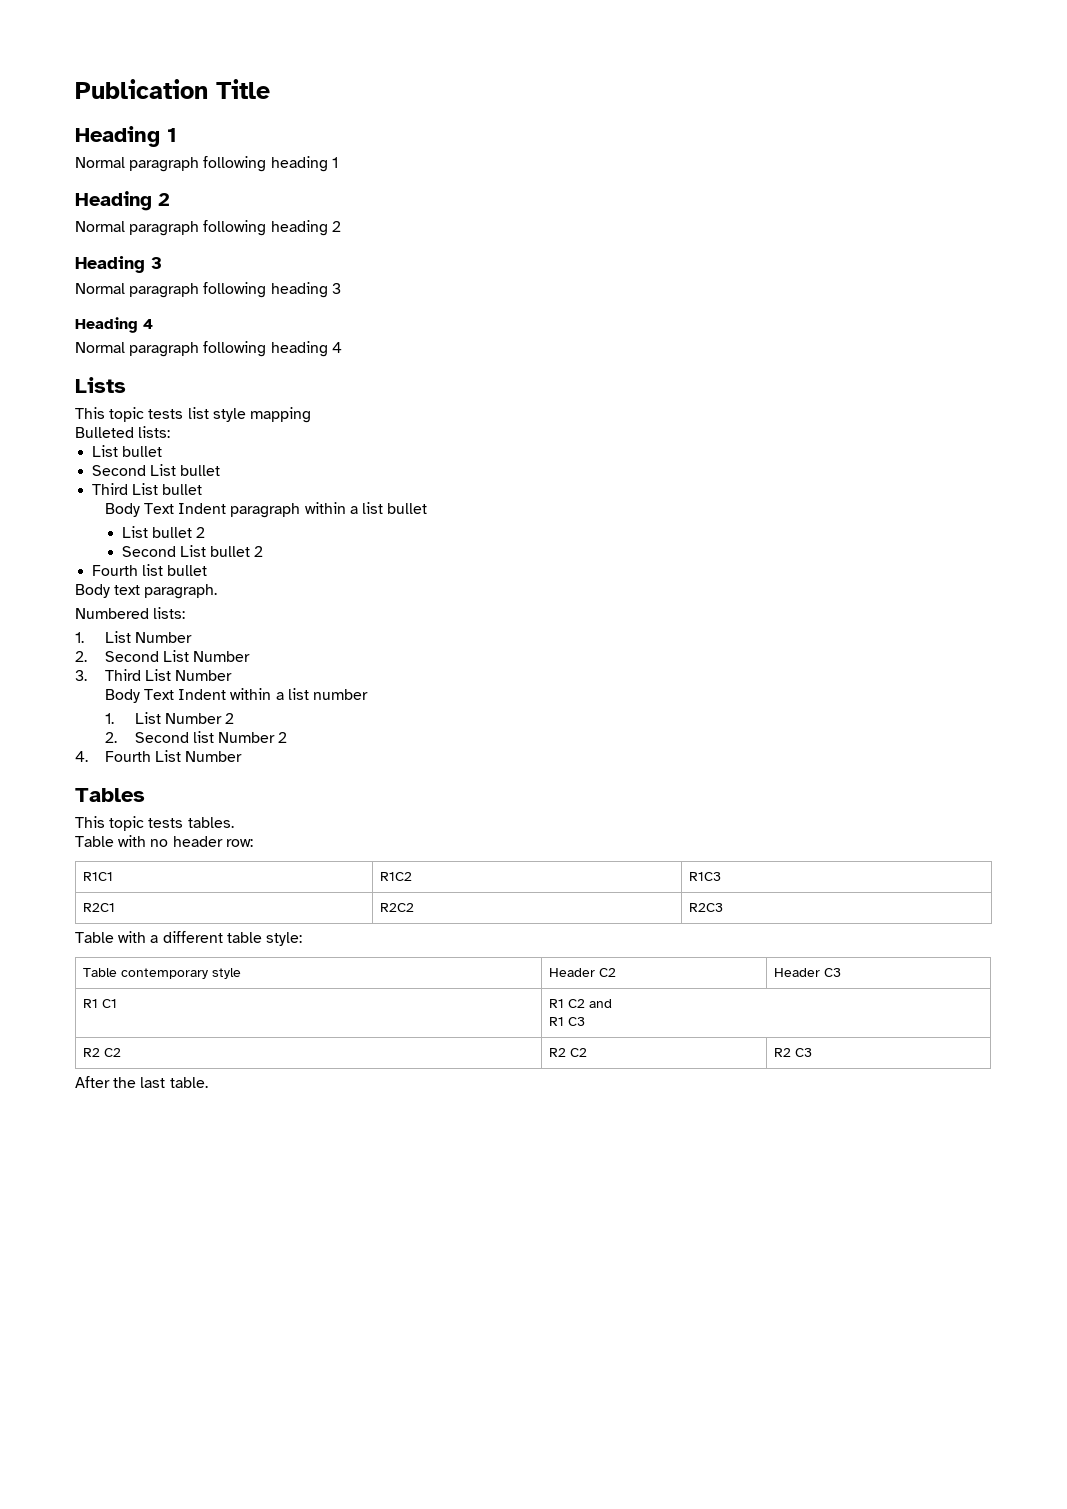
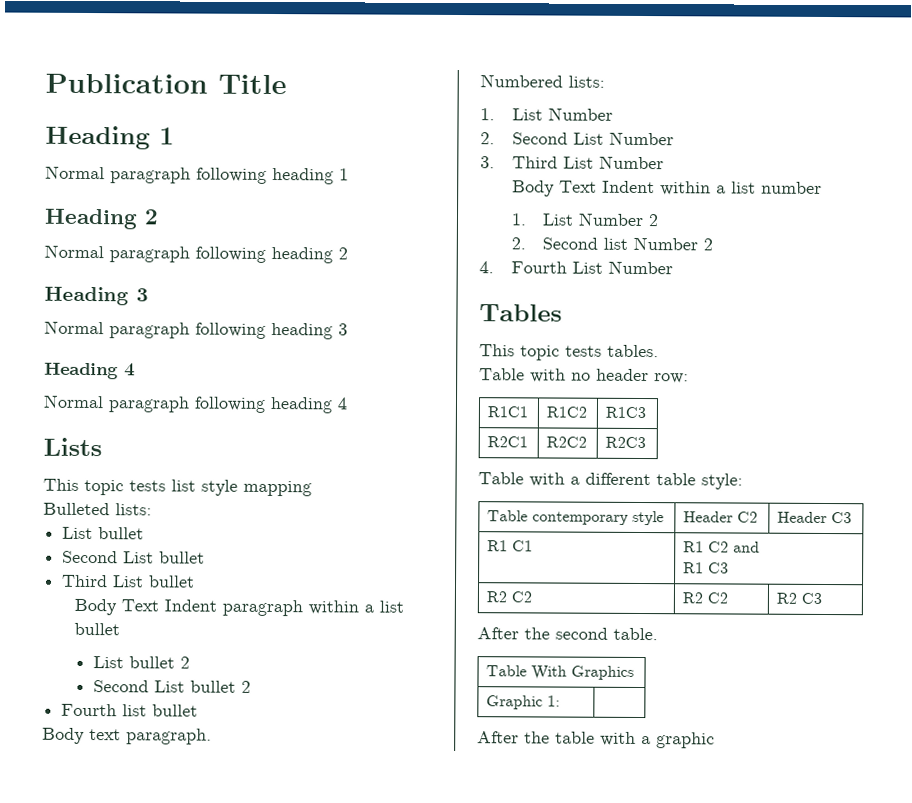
[140,1077,166,1088] last -> [555,627,608,640] second
(208, 1082) none -> [486,665,635,680] [486,695,561,710] [477,731,715,749] // Table With Graphics // Graphic 1: | // After the table with a graphic

